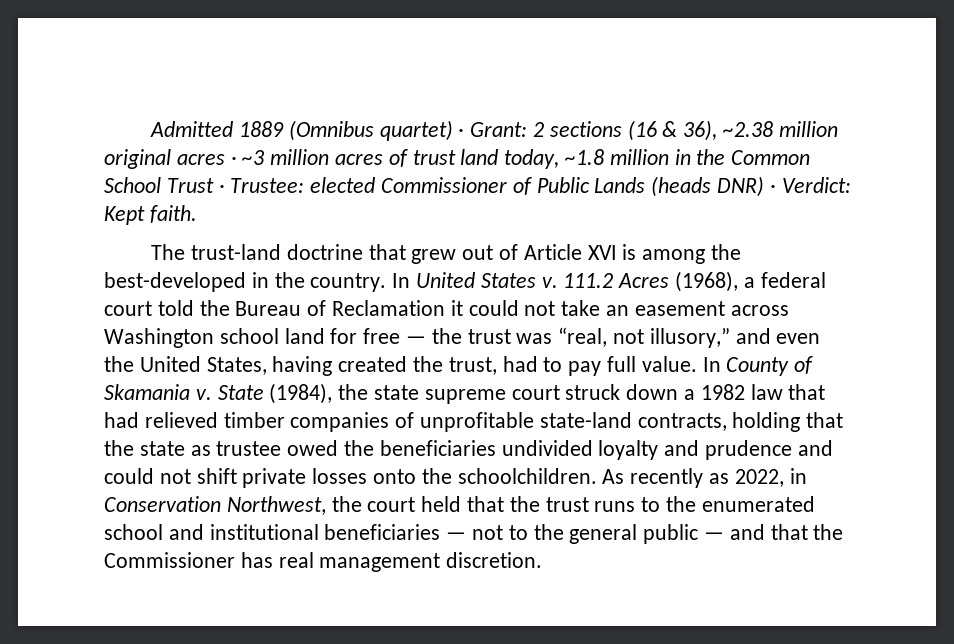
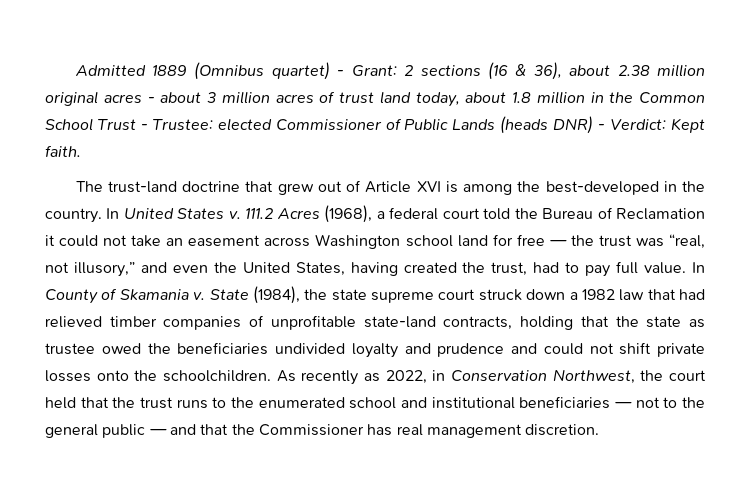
[458,129,465,137] · -> [337,70,345,76] -
[723,121,774,137] ~2.38 -> [569,65,650,76] about 2.38
[230,150,265,165] · ~3 -> [147,92,216,103] - about 3
[565,149,605,165] ~1.8 -> [465,92,531,103] about 1.8
[218,185,225,193] · -> [140,124,148,130] -
[769,185,776,193] · -> [598,124,606,130] -

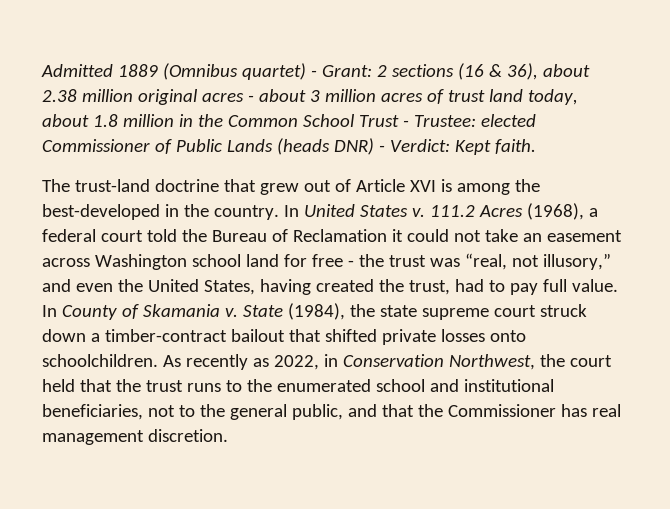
[549,240,567,246] — -> [347,260,354,267] -
[581,289,705,301] [45,315,706,330] [45,342,652,358] 1982 law that had relieved timber companies of unprofitable state-land contracts, holding that the state as trustee owed the beneficiaries undivided loyalty and prudence and could not shift -> [104,329,377,342] timber-contract bailout that shifted
[134,370,158,381] the -> (526, 336) none
[519,396,632,409] beneficiaries — -> [42,404,143,420] beneficiaries,
[102,424,167,438] public — -> [291,404,343,420] public,

